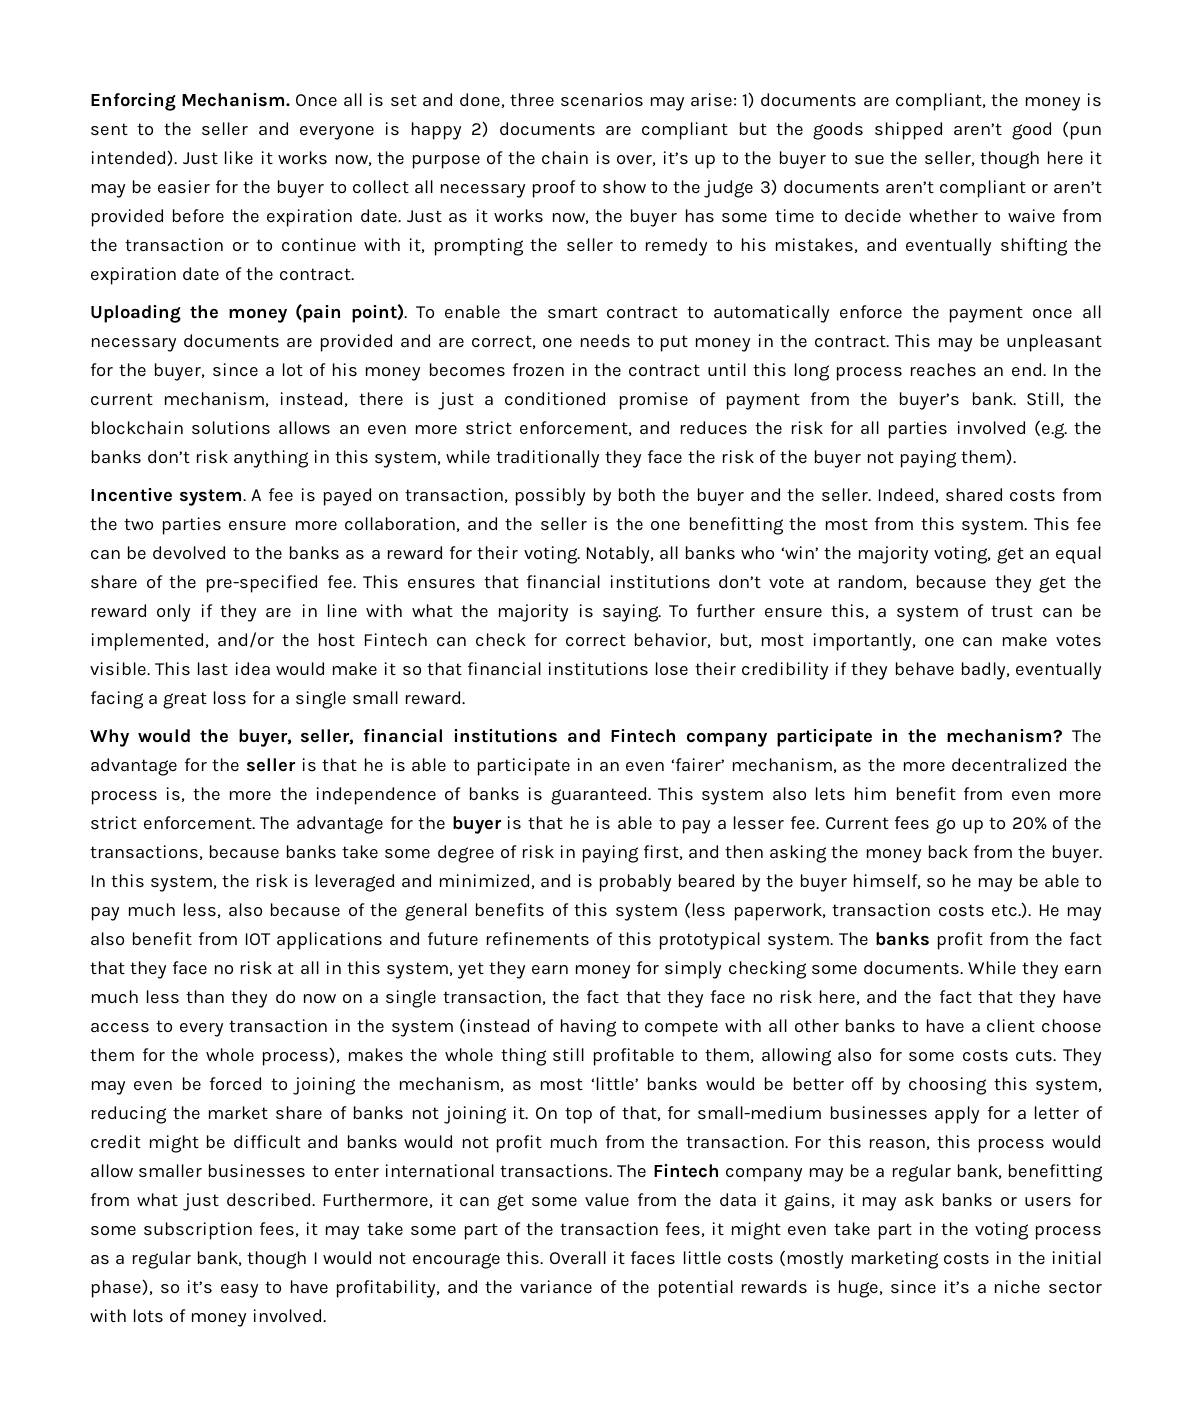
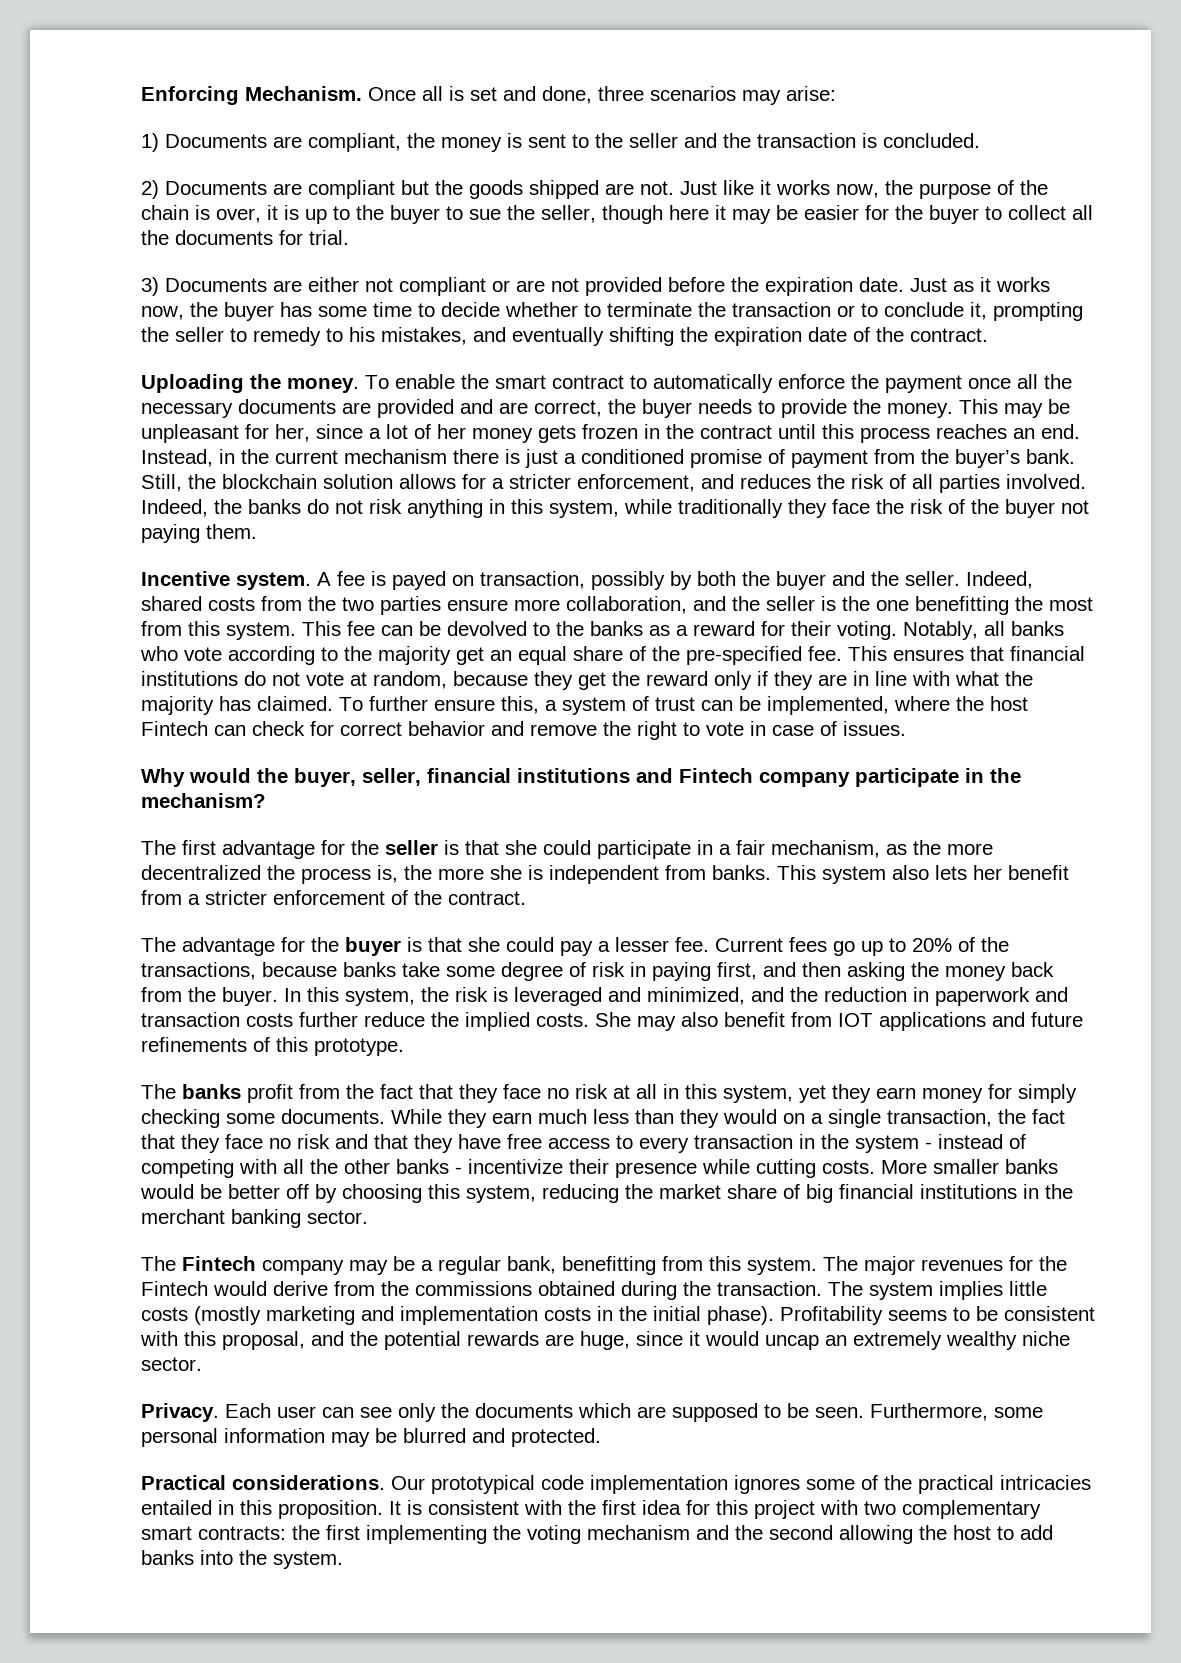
[742,92,858,109] 1) documents -> [141,133,267,152] // 1) Documents
[298,121,596,140] everyone is happy 2) documents -> [723,133,980,148] [141,180,267,199] the transaction is concluded. // 2) Documents
[953,121,1103,140] [90,150,177,167] aren’t good (pun intended). -> [605,181,674,195] are not.
[661,151,689,165] it’s -> [267,205,299,220] it is
[438,179,1102,198] necessary proof to show to the judge 3) documents aren’t compliant or aren’t -> [141,230,349,245] [141,277,579,296] the documents for trial. // 3) Documents are either not compliant or are not
[1007,209,1102,223] waive from -> [607,302,692,317] terminate
[280,238,401,252] continue with -> [884,302,964,317] conclude
[227,304,408,323] money (pain point). -> [287,378,359,393] money.
(1102, 312) none -> [1044,374,1072,389] the
[541,334,890,352] one needs to put money in the contract. -> [608,399,953,418] the buyer needs to provide the money.
[119,363,206,381] the buyer, -> [275,424,310,442] her,
[331,363,506,381] his money becomes -> [437,424,576,443] her money gets
[792,363,830,381] long -> (854, 431) none
[1051,363,1102,377] [90,392,349,408] In the current mechanism, instead, -> [141,449,447,467] Instead, in the current mechanism
[191,421,513,435] solutions allows an even more strict -> [323,474,571,489] solution allows for a stricter
[830,421,854,435] for -> [889,474,906,489] of
[955,420,1102,439] [90,450,190,464] involved (e.g. the banks don’t -> [1006,474,1086,489] [141,499,363,517] involved. Indeed, the banks do not
[960,449,1016,466] them). -> [206,524,257,539] them.
[780,546,992,564] ‘win’ the majority voting, -> [184,646,451,665] vote according to the majority
[718,575,762,589] don’t -> [244,671,300,686] do not
[577,604,661,622] is saying. -> [219,696,333,711] has claimed.
[216,632,274,648] and/or -> [894,696,950,711] where
[633,633,1102,651] [90,662,1102,680] [90,691,465,709] behavior, but, most importantly, one can make votes visible. This last idea would make it so that financial institutions lose their credibility if they behave badly, eventually facing a great loss for a single small reward. -> [408,721,906,740] behavior and remove the right to vote in case of issues.
[1072,729,1102,743] The -> [141,840,216,855] // The first
[362,758,726,776] he is able to participate in an even ‘fairer’ -> [505,840,765,859] she could participate in a fair
[279,787,651,805] the independence of banks is guaranteed. -> [490,865,771,884] she is independent from banks.
[853,787,1103,801] [90,816,255,830] him benefit from even more strict enforcement. -> [973,865,1069,880] [141,890,526,905] her benefit from a stricter enforcement of the contract. //
[568,816,676,830] he is able to -> [468,937,554,952] she could
[577,874,1102,892] [90,902,1060,921] is probably beared by the buyer himself, so he may be able to pay much less, also because of the general benefits of this system (less paperwork, transaction costs etc.). He -> [790,987,1068,1006] [141,1012,631,1031] the reduction in paperwork and transaction costs further reduce the implied costs. She
[658,932,833,950] prototypical system. -> [314,1038,404,1056] prototype. //
[274,990,337,1004] do now -> [723,1109,777,1124] would
[818,990,972,1006] here, and the fact -> [335,1134,368,1149] and
(1103, 997) none -> [507,1134,542,1149] free
[459,1018,720,1037] (instead of having to compete -> [925,1134,1026,1149] [141,1159,234,1178] - instead of competing
(788, 1026) none -> [310,1159,338,1174] the
[902,1019,1102,1033] [90,1047,1102,1066] [90,1077,639,1095] to have a client choose them for the whole process), makes the whole thing still profitable to them, allowing also for some costs cuts. They may even be forced to joining the mechanism, as most ‘little’ -> [455,1159,999,1178] - incentivize their presence while cutting costs. More smaller
[352,1106,1103,1124] [90,1135,1102,1153] [90,1164,613,1178] banks not joining it. On top of that, for small-medium businesses apply for a letter of credit might be difficult and banks would not profit much from the transaction. For this reason, this process would allow smaller businesses to enter international transactions. -> [806,1184,1073,1203] [141,1209,368,1228] big financial institutions in the merchant banking sector. //
[136,1193,1103,1211] [90,1222,1103,1240] [90,1251,677,1269] what just described. Furthermore, it can get some value from the data it gains, it may ask banks or users for some subscription fees, it may take some part of the transaction fees, it might even take part in the voting process as a regular bank, though I would not encourage this. Overall it faces -> [709,1256,1067,1275] [141,1281,1003,1300] this system. The major revenues for the Fintech would derive from the commissions obtained during the transaction. The system implies
(939, 1260) none -> [361,1306,538,1325] and implementation
[90,1279,617,1298] phase), so it’s easy to have profitability, and the variance of -> [707,1306,1095,1325] [140,1331,344,1350] phase). Profitability seems to be consistent with this proposal, and
[814,1280,831,1294] is -> [545,1334,574,1346] are
[943,1280,1102,1294] [90,1309,326,1327] it’s a niche sector with lots of money involved. -> [689,1331,1070,1350] [141,1357,202,1371] [141,1403,1043,1422] [141,1428,601,1447] [141,1475,1091,1494] [141,1500,1041,1519] [141,1525,1053,1544] [141,1550,343,1569] it would uncap an extremely wealthy niche sector. // Privacy. Each user can see only the documents which are supposed to be seen. Furthermore, some personal information may be blurred and protected. // Practical considerations. Our prototypical code implementation ignores some of the practical intricacies entailed in this proposition. It is consistent with the first idea for this project with two complementary smart contracts: the first implementing the voting mechanism and the second allowing the host to add banks into the system.

